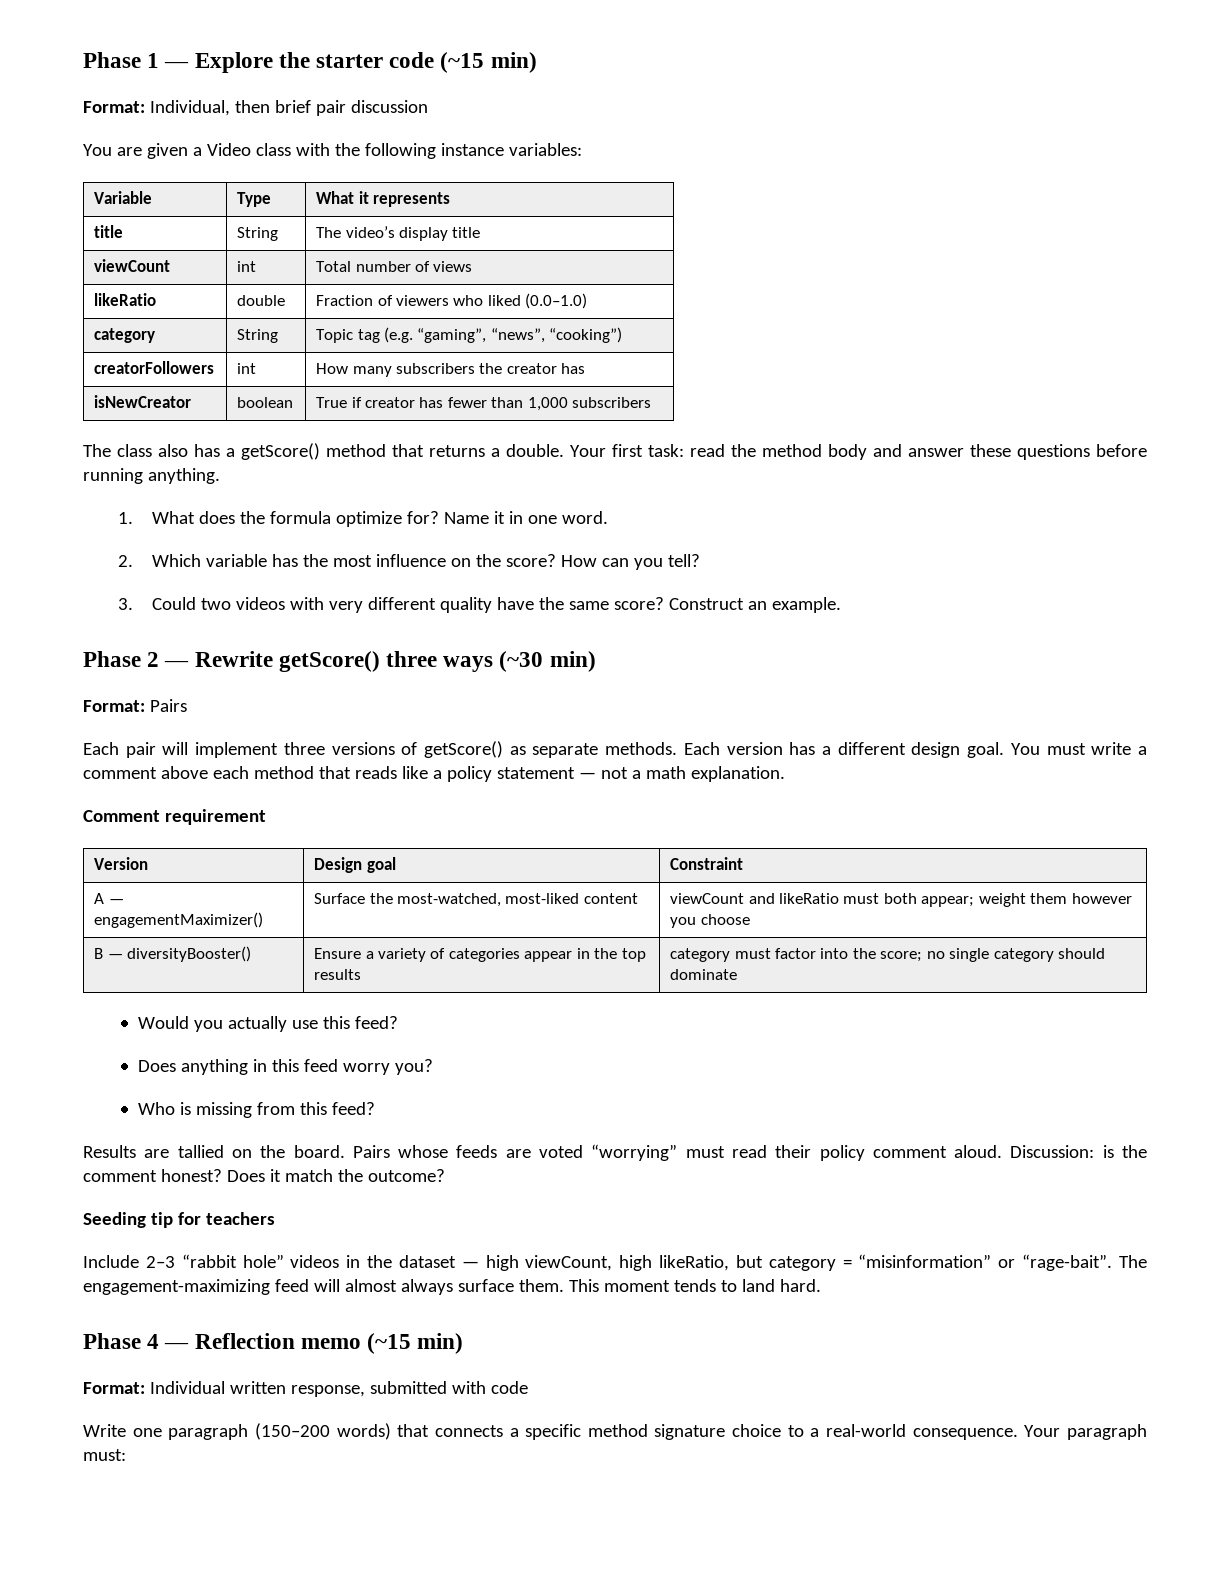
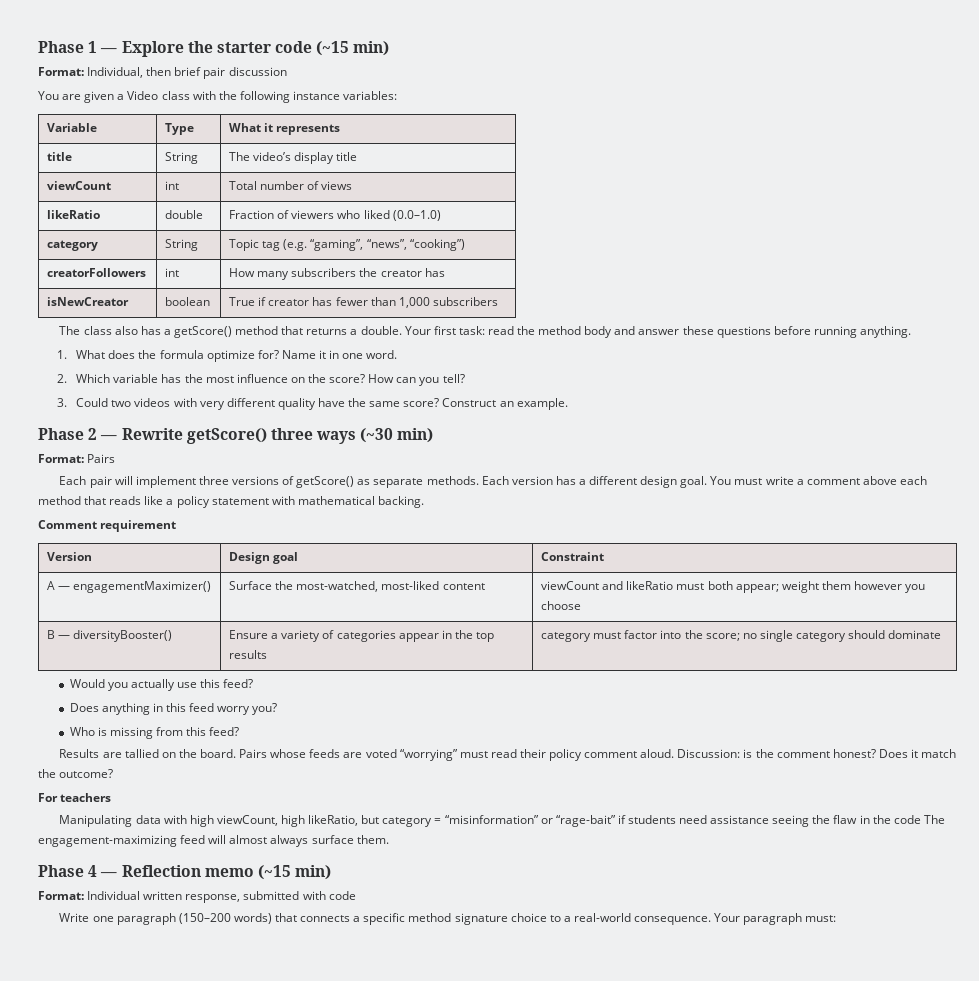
[578,766,785,782] — not a math explanation. -> [271,496,424,508] with mathematical backing.
[83,1212,275,1228] [83,1254,479,1268] Seeding tip for teachers // Include 2–3 “rabbit hole” videos in the dataset — -> [38,793,112,802] [59,815,187,827] For teachers // Manipulating data with
[1022,1254,1113,1271] “rage-bait”. -> [555,815,921,827] “rage-bait” if students need assistance seeing the flaw in the code
[568,1279,821,1292] This moment tends to land hard. -> (389, 839) none

